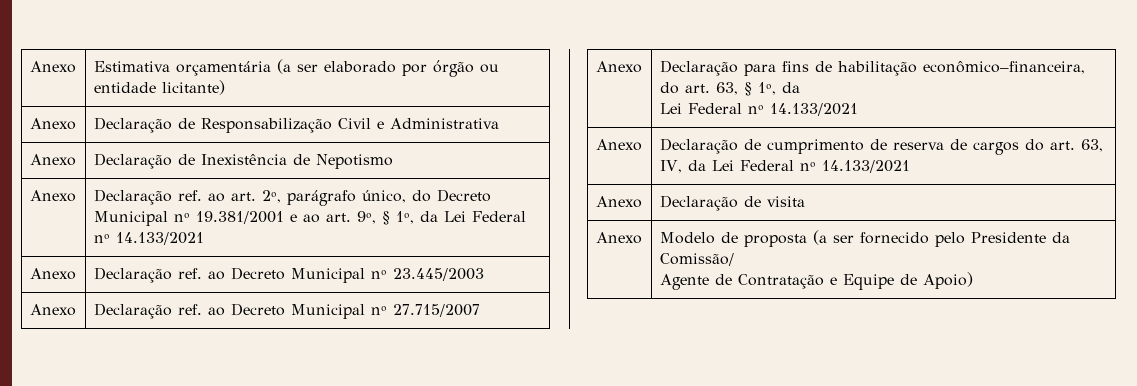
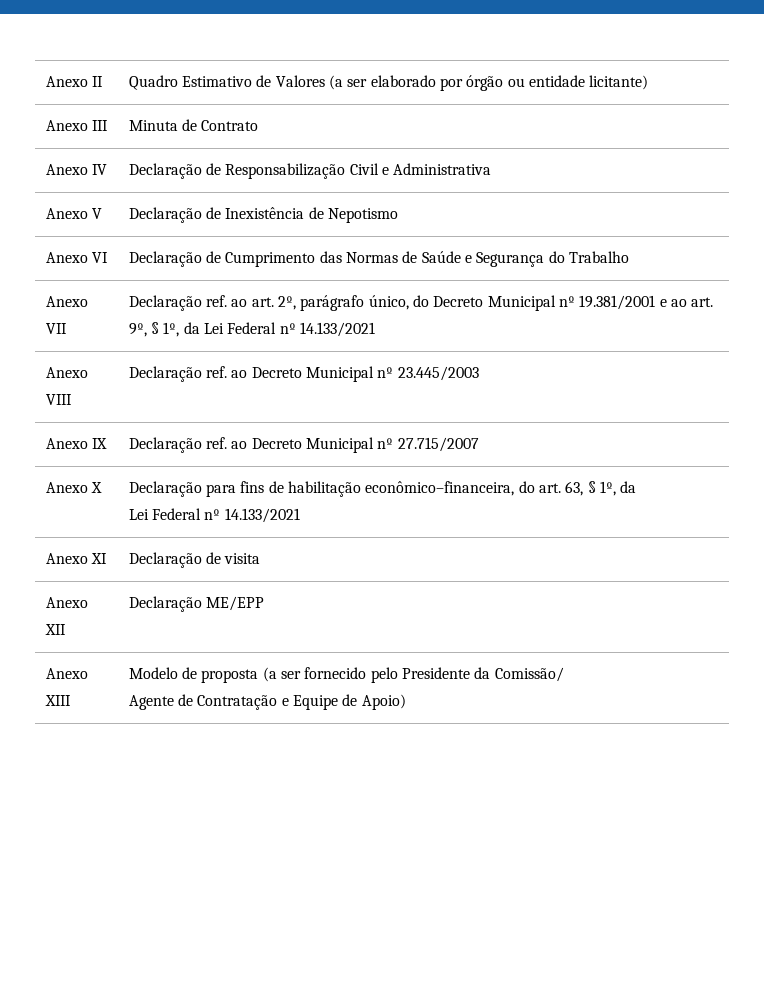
[29,61,76,73] [93,61,271,76] Anexo | Estimativa orçamentária -> [45,76,103,87] [128,75,325,90] Anexo II | Quadro Estimativo de Valores
(76, 124) none -> [91,120,108,131] [128,119,259,131] [45,164,107,175] III | Minuta de Contrato // Anexo IV
(76, 160) none -> [91,208,102,219] V
(76, 196) none -> [91,252,108,263] [128,251,629,267] [45,296,88,307] [45,323,67,334] VI | Declaração de Cumprimento das Normas de Saúde e Segurança do Trabalho // Anexo VII
(76, 274) none -> [45,394,72,405] VIII
(76, 310) none -> [91,438,107,449] IX
(642, 67) none -> [90,482,102,493] X
[659,138,1103,155] [659,160,910,173] [595,196,642,208] | Declaração de cumprimento de reserva de cargos do art. 63, IV, da Lei Federal nº 14.133/2021 // Anexo -> [90,553,107,564] XI
(642, 238) none -> [44,624,66,635] [128,596,264,612] [45,668,88,679] [44,695,71,706] XII | Declaração ME/EPP // Anexo XIII

